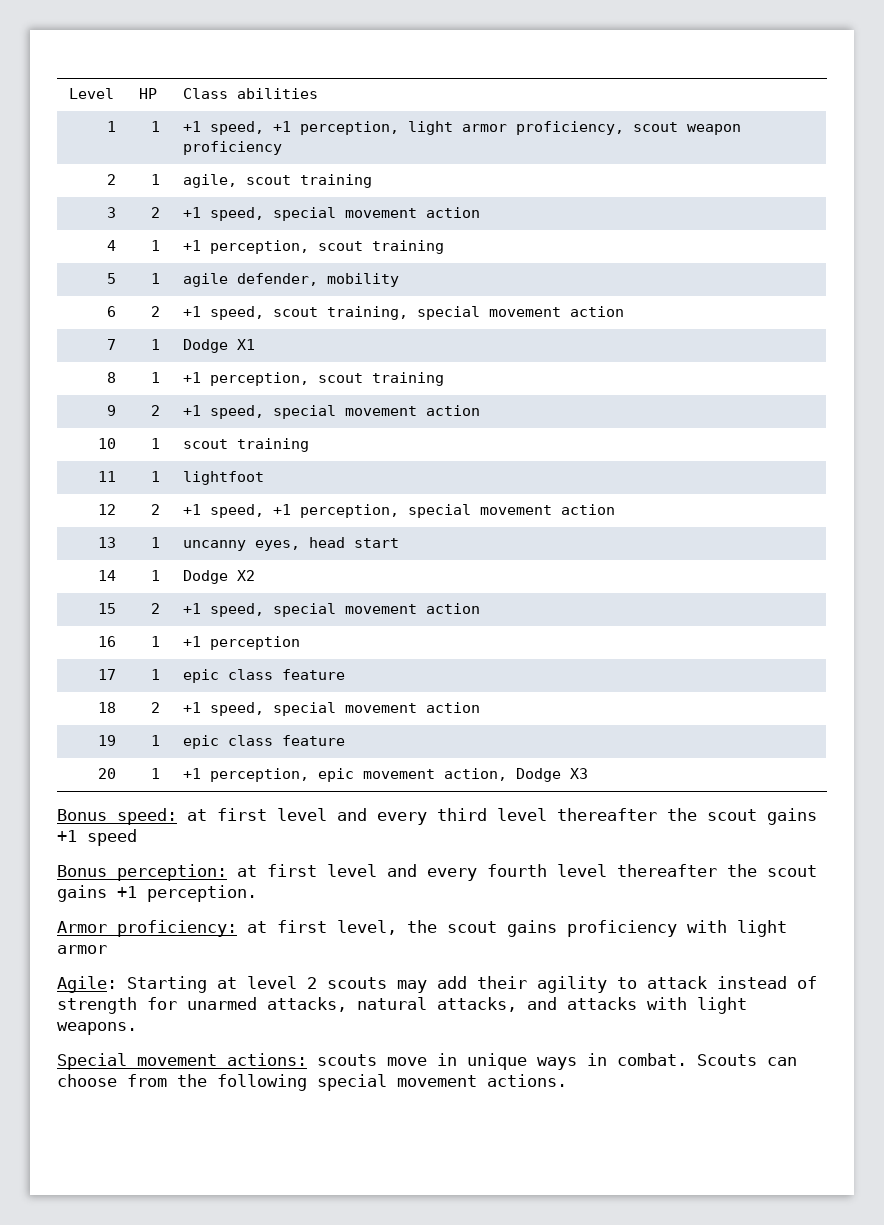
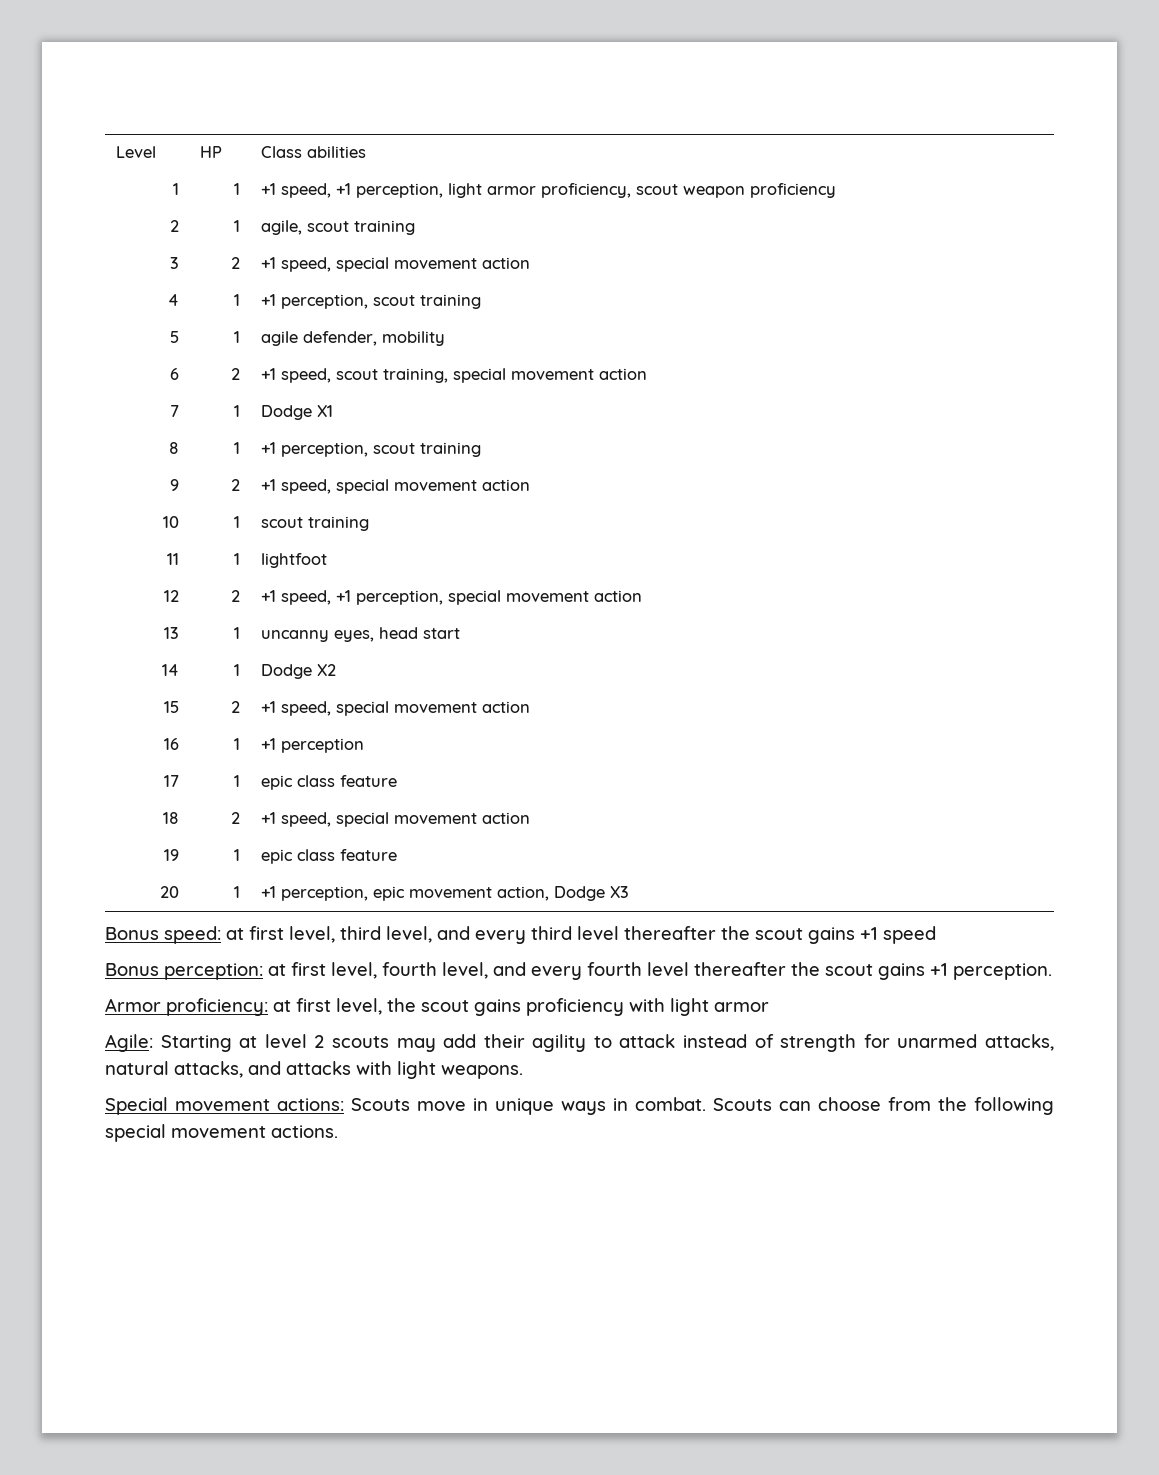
[277,808,327,821] level -> [289,926,432,943] level, third level,
[327,864,377,877] level -> [331,962,488,979] level, fourth level,
[317,1054,377,1066] scouts -> [351,1098,410,1111] Scouts

